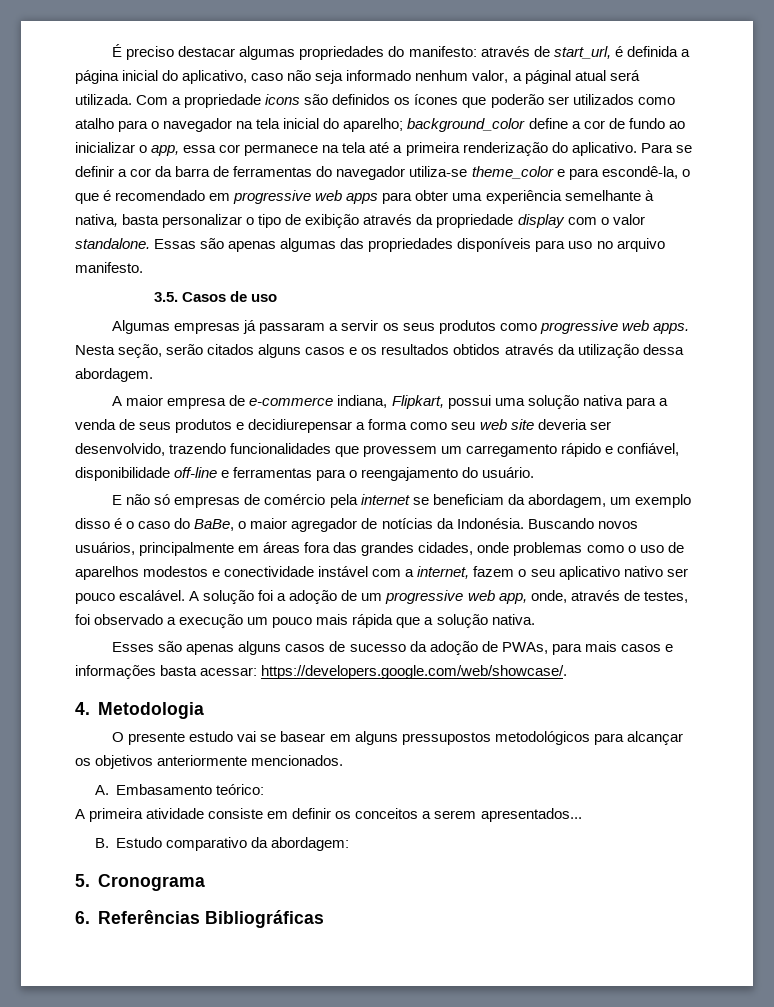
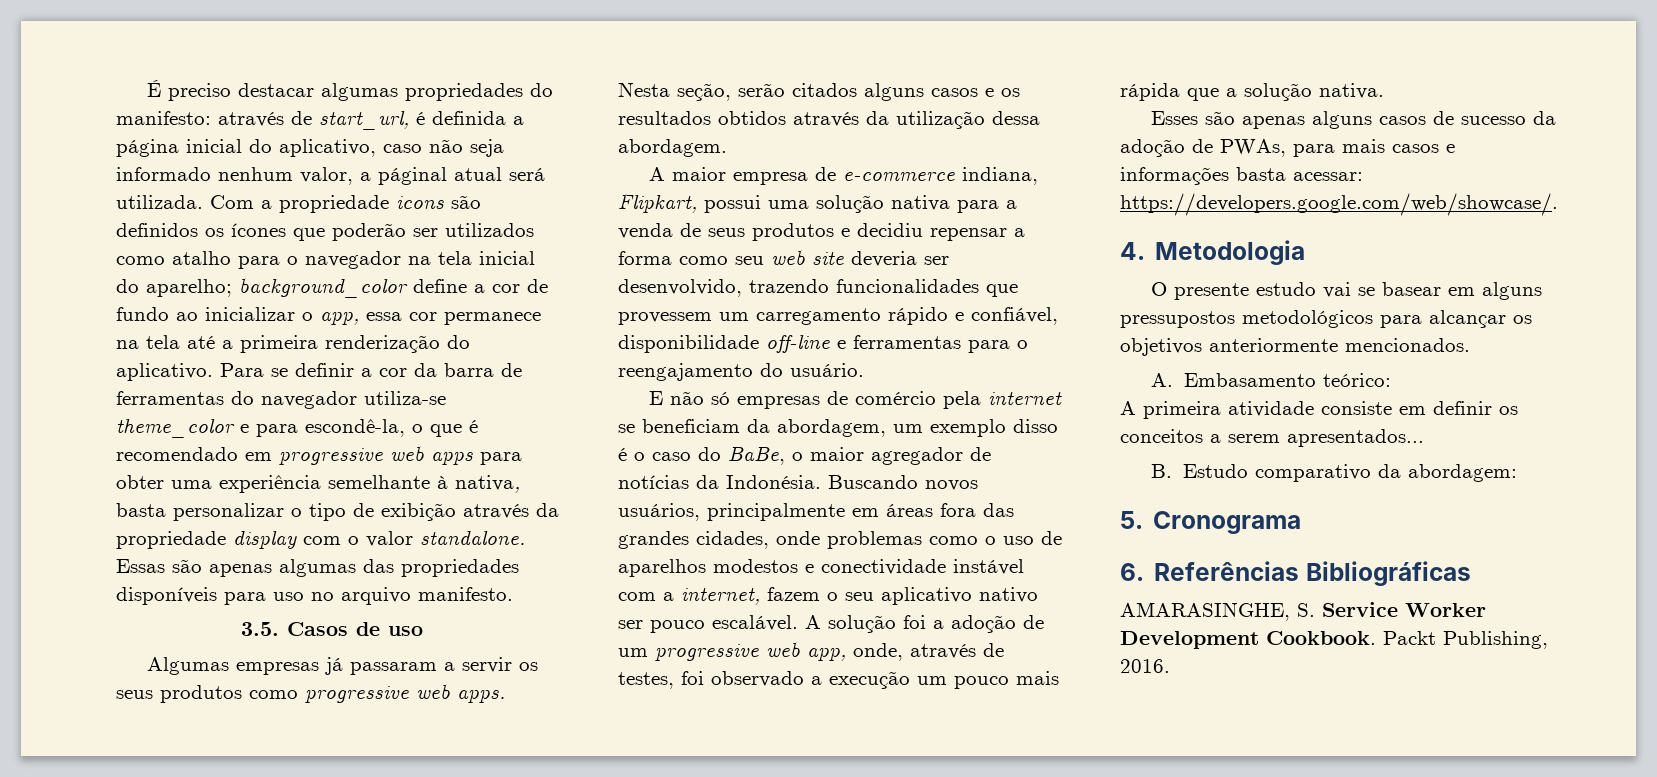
[248,419,353,433] decidiurepensar -> [857,223,1007,241] decidiu repensar
(324, 919) none -> [1120,602,1486,621] [1120,631,1548,649] [1120,659,1170,673] // AMARASINGHE, S. Service Worker Development Cookbook. Packt Publishing, 2016.

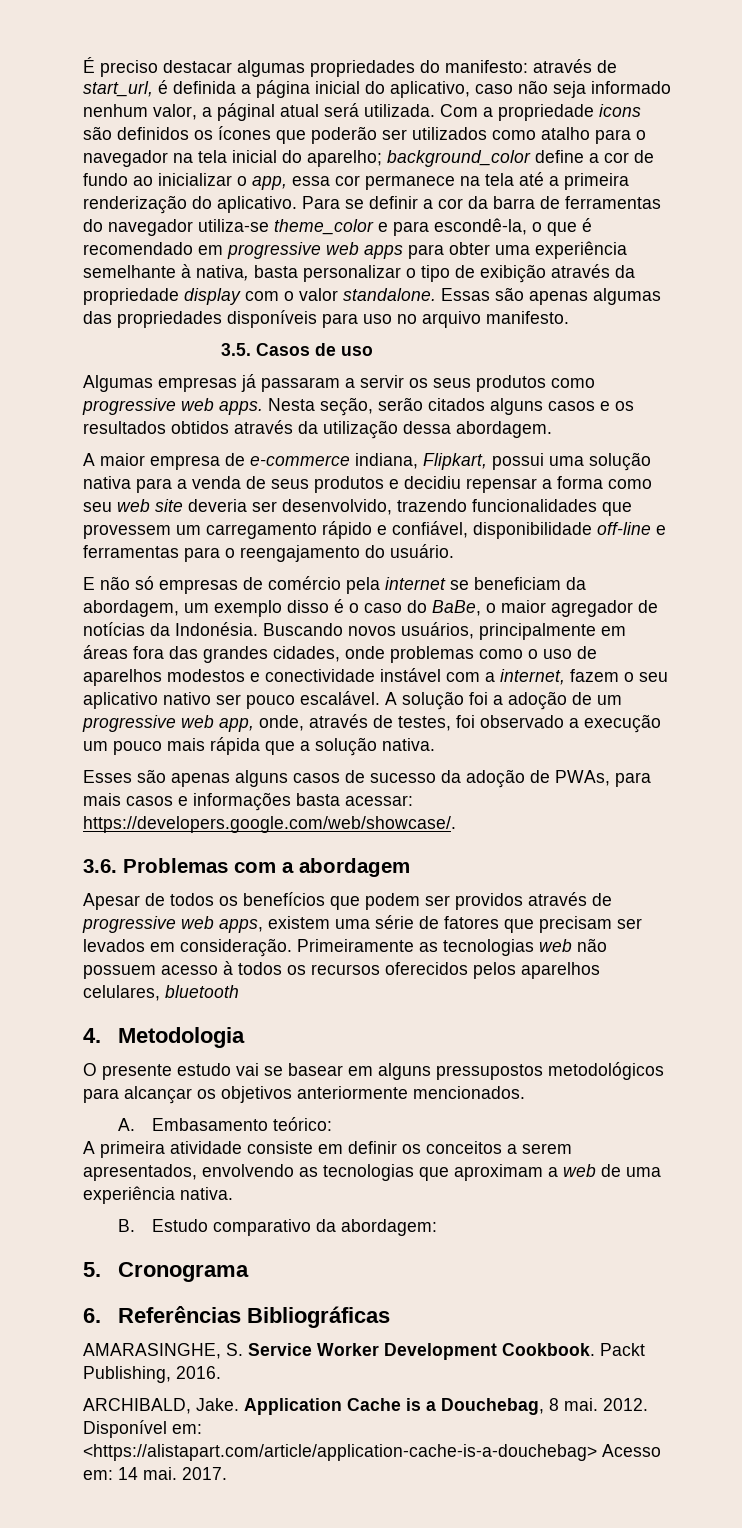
(1558, 204) none -> [83,858,410,877] [83,892,612,910] [82,915,642,933] [83,938,607,957] [83,961,600,979] [83,985,239,1001] // 3.6. Problemas com a abordagem // Apesar de todos os benefícios que podem ser providos através de progressive web apps, existem uma série de fatores que precisam ser levados em consideração. Primeiramente as tecnologias web não possuem acesso à todos os recursos oferecidos pelos aparelhos celulares, bluetooth
[1287,429,1424,447] apresentados... -> [83,1164,661,1181] [83,1186,233,1204] apresentados, envolvendo as tecnologias que aproximam a web de uma experiência nativa.
(1170, 666) none -> [83,1398,648,1415] [83,1420,202,1438] [83,1444,661,1461] [83,1467,227,1480] // ARCHIBALD, Jake. Application Cache is a Douchebag, 8 mai. 2012. Disponível em: <https://alistapart.com/article/application-cache-is-a-douchebag> Acesso em: 14 mai. 2017.

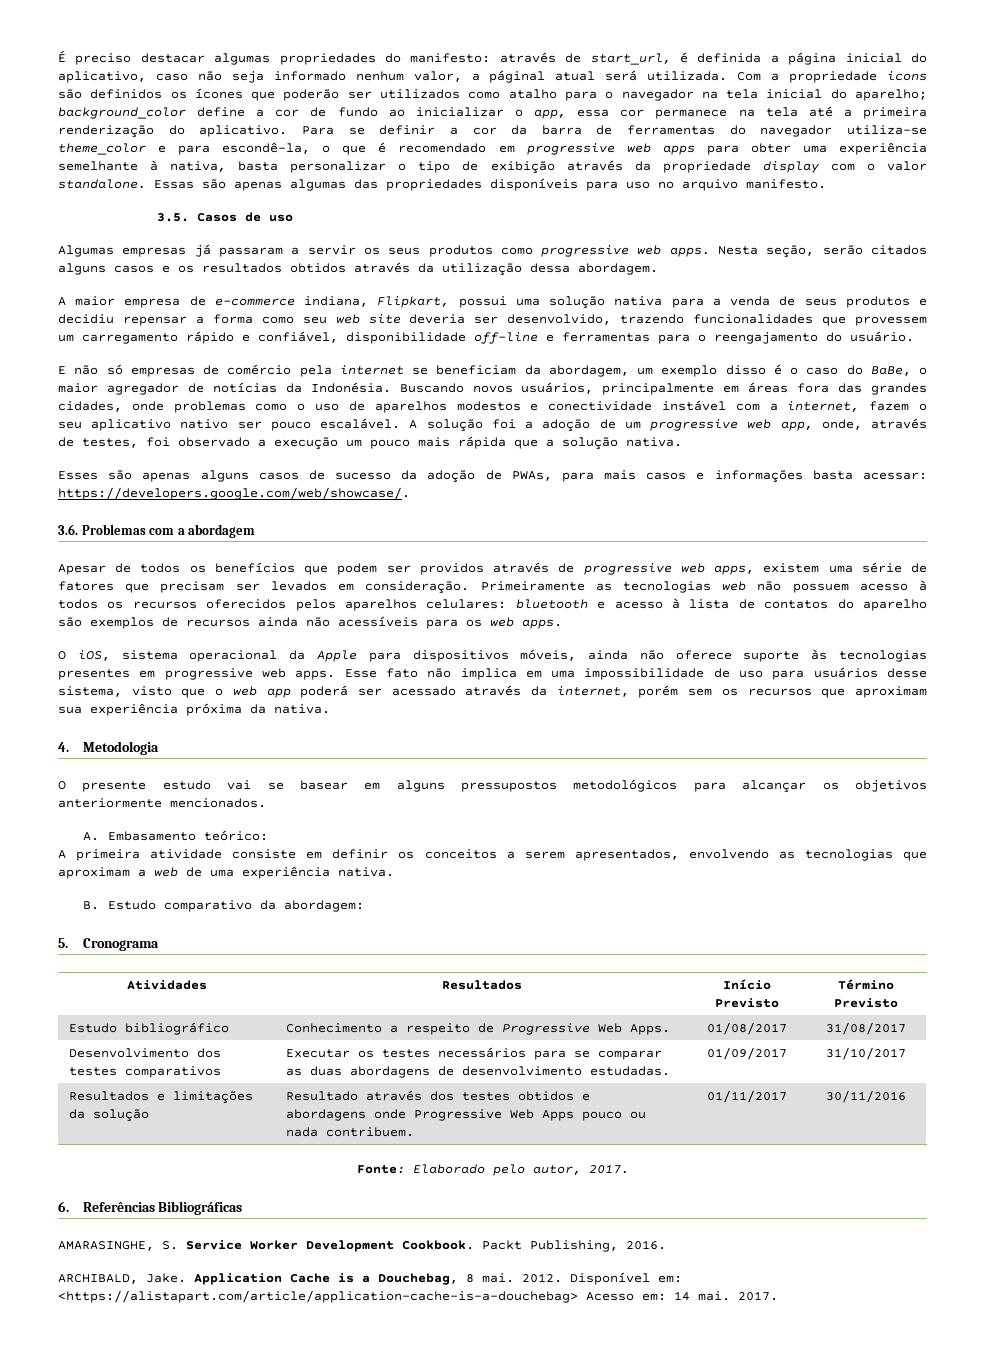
[83,985,160,1001] celulares, -> [426,599,507,609] celulares:
(239, 991) none -> [597,598,927,611] [58,616,562,629] [58,649,928,662] [58,667,927,680] [58,685,928,698] [58,703,330,716] e acesso à lista de contatos do aparelho são exemplos de recursos ainda não acessíveis para os web apps. // O iOS, sistema operacional da Apple para dispositivos móveis, ainda não oferece suporte às tecnologias presentes em progressive web apps. Esse fato não implica em uma impossibilidade de uso para usuários desse sistema, visto que o web app poderá ser acessado através da internet, porém sem os recursos que aproximam sua experiência próxima da nativa.
(249, 1272) none -> [127,980,207,990] [441,980,522,990] [722,979,771,990] [714,998,779,1008] [838,979,894,990] [834,998,898,1008] [68,1022,229,1035] [285,1023,670,1035] [706,1022,787,1035] [826,1022,906,1035] [68,1048,221,1058] [68,1066,221,1078] [285,1047,662,1060] [285,1066,670,1078] [706,1047,787,1060] [826,1047,906,1060] [68,1091,253,1104] [68,1109,149,1122] [285,1090,590,1101] [285,1109,646,1121] [285,1127,414,1137] [706,1090,787,1103] [826,1090,906,1103] [356,1164,629,1176] // Atividades | Resultados | Início Previsto | Término Previsto // Estudo bibliográfico | Conhecimento a respeito de Progressive Web Apps. | 01/08/2017 | 31/08/2017 // Desenvolvimento dos testes comparativos | Executar os testes necessários para se comparar as duas abordagens de desenvolvimento estudadas. | 01/09/2017 | 31/10/2017 // Resultados e limitações da solução | Resultado através dos testes obtidos e abordagens onde Progressive Web Apps pouco ou nada contribuem. | 01/11/2017 | 30/11/2016 // Fonte: Elaborado pelo autor, 2017.

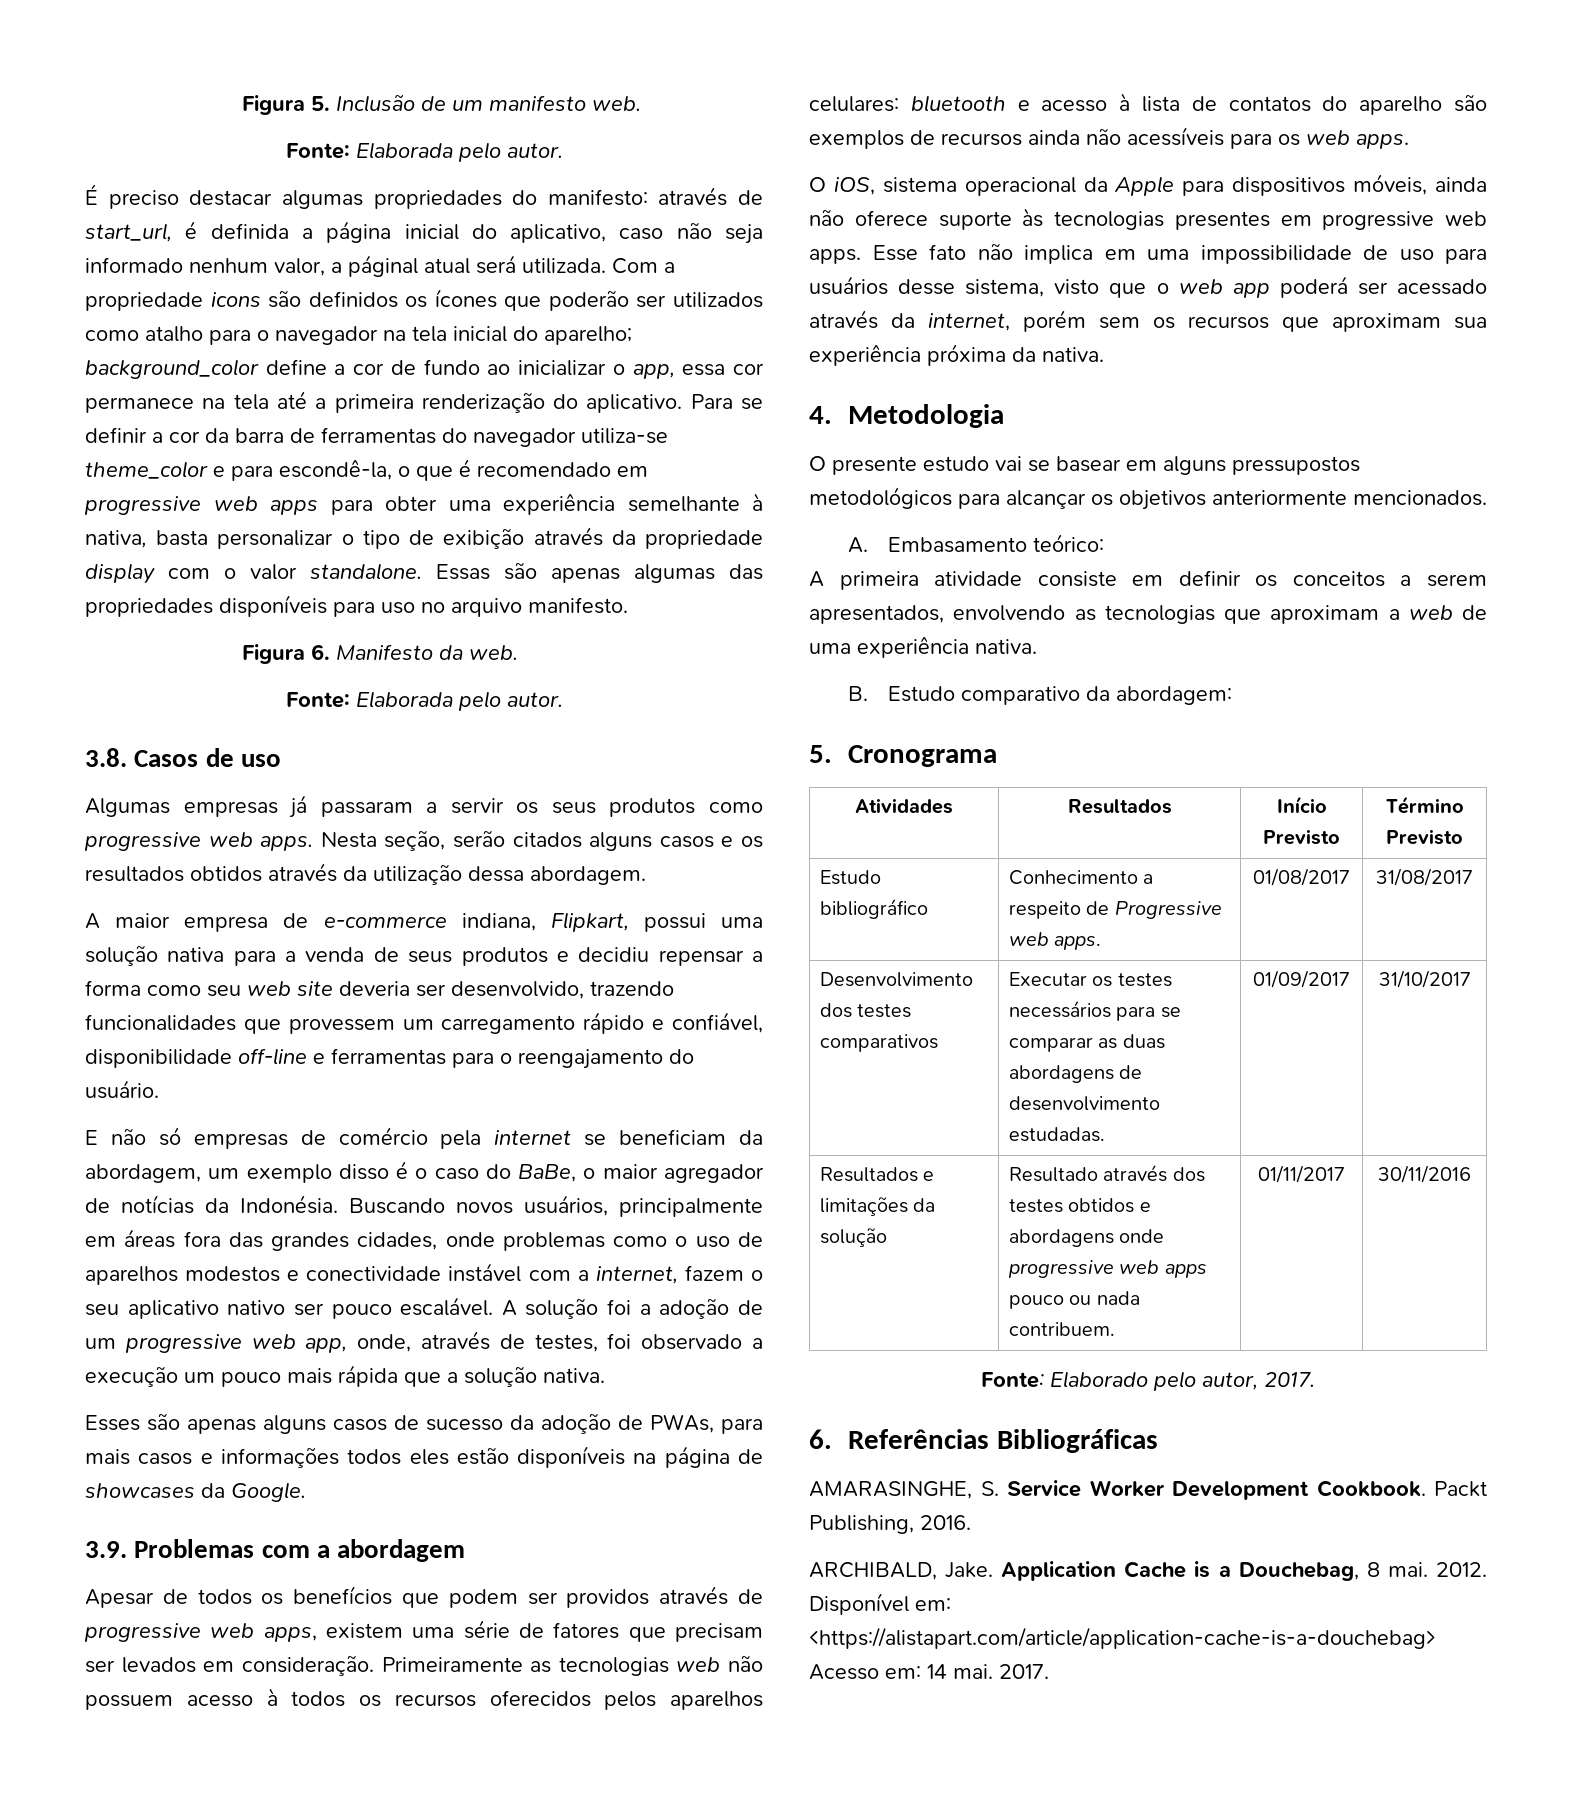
(58, 56) none -> [242,94,642,115] [285,142,563,162] Figura 5. Inclusão de um manifesto web. // Fonte: Elaborada pelo autor. //
[157,213,190,222] 3.5. -> [242,644,519,664] [285,691,563,711] [85,748,127,767] Figura 6. Manifesto da web. // Fonte: Elaborada pelo autor. // 3.8.
[812,470,927,480] [58,487,410,500] [58,524,78,535] basta acessar: https://developers.google.com/web/showcase/. // 3.6. -> [347,1446,763,1468] [85,1482,306,1502] [85,1541,127,1558] todos eles estão disponíveis na página de showcases da Google. // 3.9.
[597,1023,670,1035] Web Apps. -> [1008,932,1102,950] web apps.
[413,1109,574,1121] Progressive Web Apps -> [1007,1260,1207,1278] progressive web apps

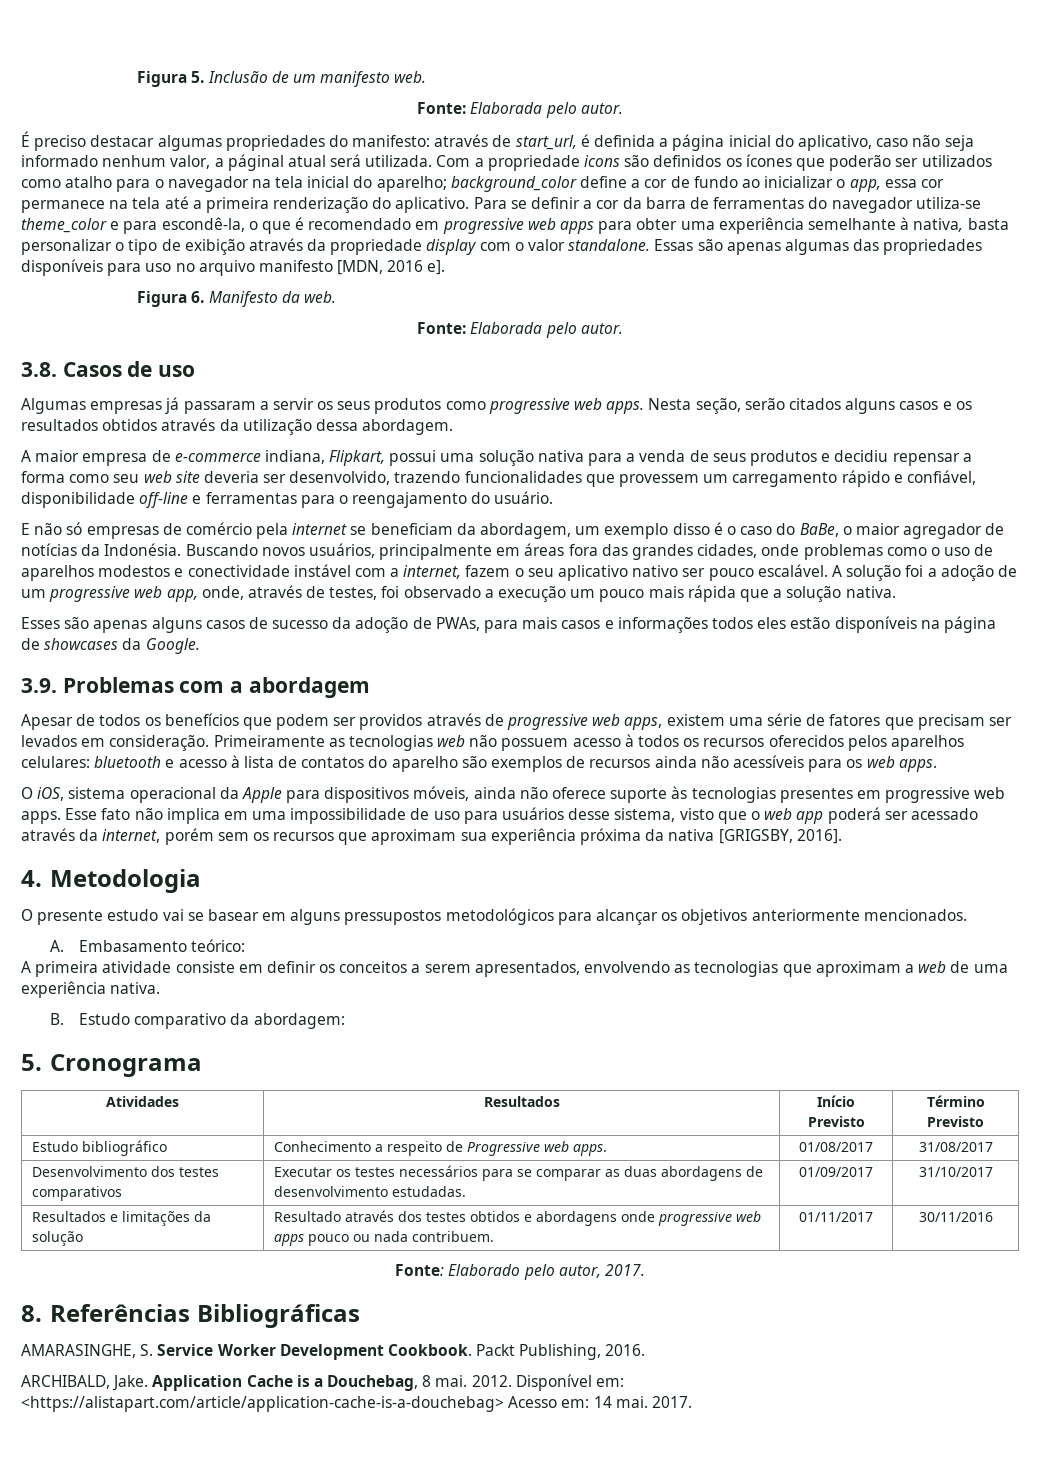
[528,597,628,614] manifesto. -> [258,260,446,275] manifesto [MDN, 2016 e].
[1042,347,1104,362] nativa. -> [668,829,842,844] nativa [GRIGSBY, 2016].
[809,1429,832,1449] 6. -> [21,1305,42,1322] 8.

